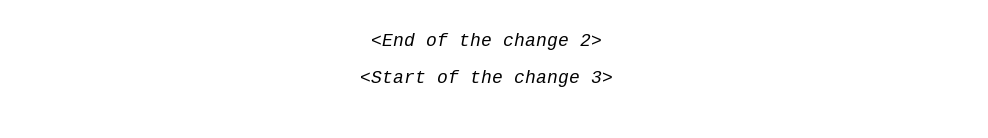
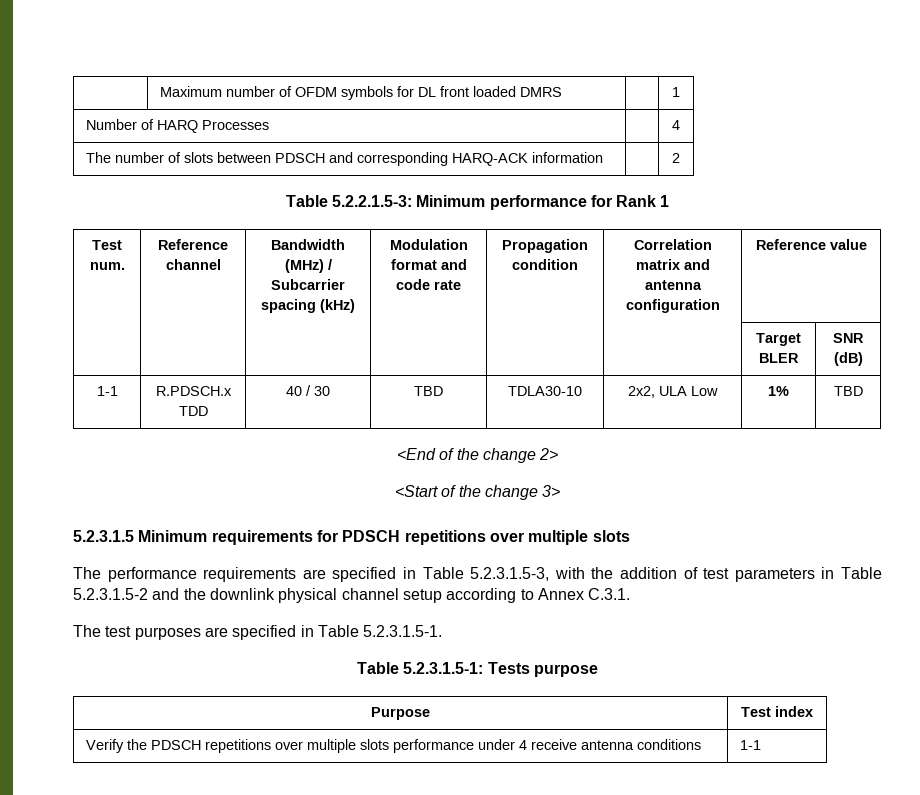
(371, 39) none -> [159,86,562,100] [672,87,680,97] [85,119,269,133] [672,120,680,130] [85,152,603,166] [672,153,680,163] [285,195,670,210] [92,240,122,250] [89,262,125,270] [158,239,228,250] [165,259,221,270] [271,239,345,250] [284,259,332,273] [271,279,345,290] [261,299,355,313] [389,239,468,250] [390,259,467,270] [396,279,461,290] [502,239,588,253] [512,259,578,270] [633,239,712,250] [635,259,710,270] [644,280,702,290] [625,299,720,313] [755,239,867,250] [756,333,801,346] [759,353,799,363] [833,333,864,343] [833,352,863,366] [96,386,118,396] [155,386,232,396] [178,406,208,416] [286,385,330,396] [414,386,443,396] [508,386,582,396] [628,386,718,398] [768,386,789,396] [833,386,863,396] | Maximum number of OFDM symbols for DL front loaded DMRS | | 1 // Number of HARQ Processes | | 4 // The number of slots between PDSCH and corresponding HARQ-ACK information | | 2 // Table 5.2.2.1.5-3: Minimum performance for Rank 1 // Test num. | Reference channel | Bandwidth (MHz) / Subcarrier spacing (kHz) | Modulation format and code rate | Propagation condition | Correlation matrix and antenna configuration | Reference value // | | | | | | Target BLER | SNR (dB) // 1-1 | R.PDSCH.x TDD | 40 / 30 | TBD | TDLA30-10 | 2x2, ULA Low | 1% | TBD //
(613, 77) none -> [73,530,630,545] [73,567,883,582] [73,588,631,603] [73,625,443,640] [357,662,598,677] [371,707,430,720] [741,706,813,717] [85,739,701,753] [739,740,761,750] // 5.2.3.1.5 Minimum requirements for PDSCH repetitions over multiple slots // The performance requirements are specified in Table 5.2.3.1.5-3, with the addition of test parameters in Table 5.2.3.1.5-2 and the downlink physical channel setup according to Annex C.3.1. // The test purposes are specified in Table 5.2.3.1.5-1. // Table 5.2.3.1.5-1: Tests purpose // Purpose | Test index // Verify the PDSCH repetitions over multiple slots performance under 4 receive antenna conditions | 1-1

